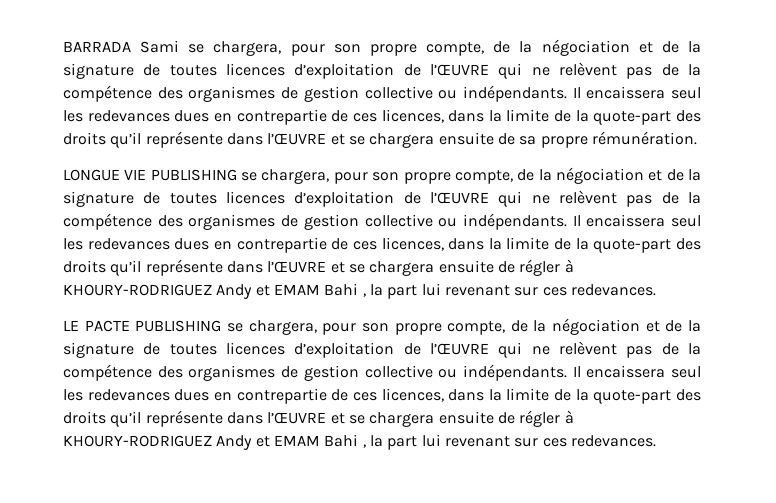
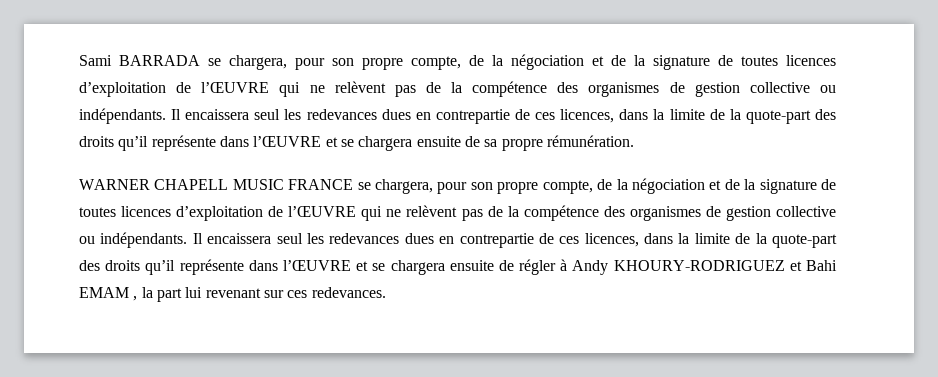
[63,40,180,53] BARRADA Sami -> [79,55,200,66] Sami BARRADA
[63,169,237,181] LONGUE VIE PUBLISHING -> [79,179,354,190] WARNER CHAPELL MUSIC FRANCE
[63,283,656,299] [63,318,701,335] [63,341,702,358] [63,364,702,381] [63,388,702,404] [63,410,574,427] [63,434,656,450] KHOURY-RODRIGUEZ Andy et EMAM Bahi , la part lui revenant sur ces redevances. // LE PACTE PUBLISHING se chargera, pour son propre compte, de la négociation et de la signature de toutes licences d’exploitation de l’ŒUVRE qui ne relèvent pas de la compétence des organismes de gestion collective ou indépendants. Il encaissera seul les redevances dues en contrepartie de ces licences, dans la limite de la quote-part des droits qu’il représente dans l’ŒUVRE et se chargera ensuite de régler à KHOURY-RODRIGUEZ Andy et EMAM Bahi , la part lui revenant sur ces redevances. -> [572,260,837,275] [79,287,386,302] Andy KHOURY-RODRIGUEZ et Bahi EMAM , la part lui revenant sur ces redevances.

